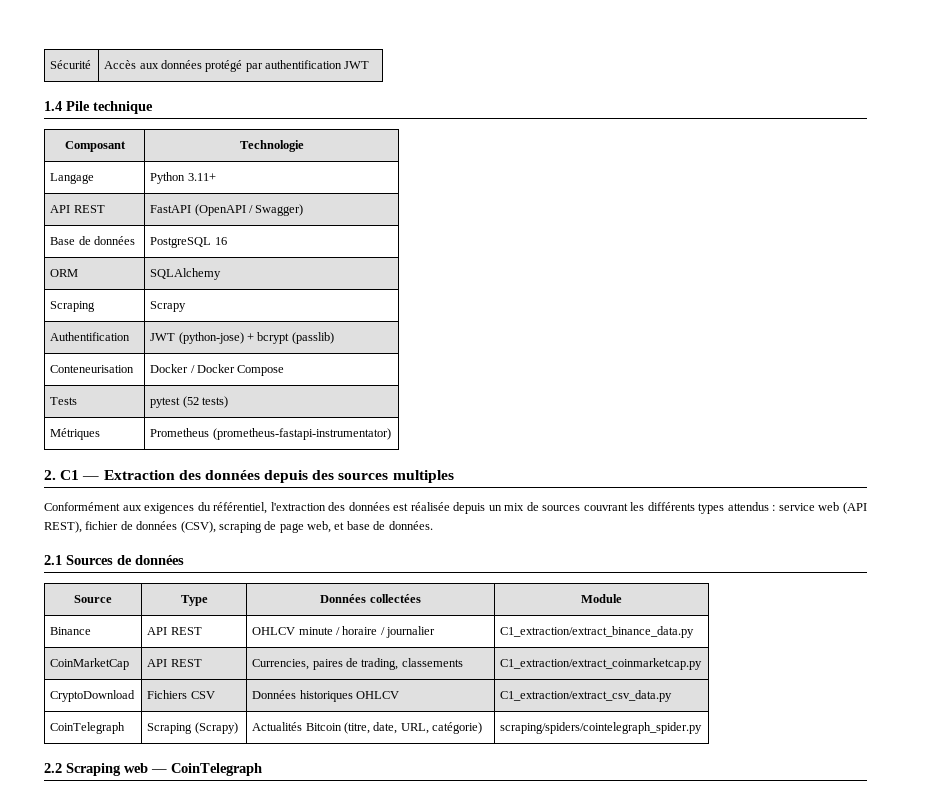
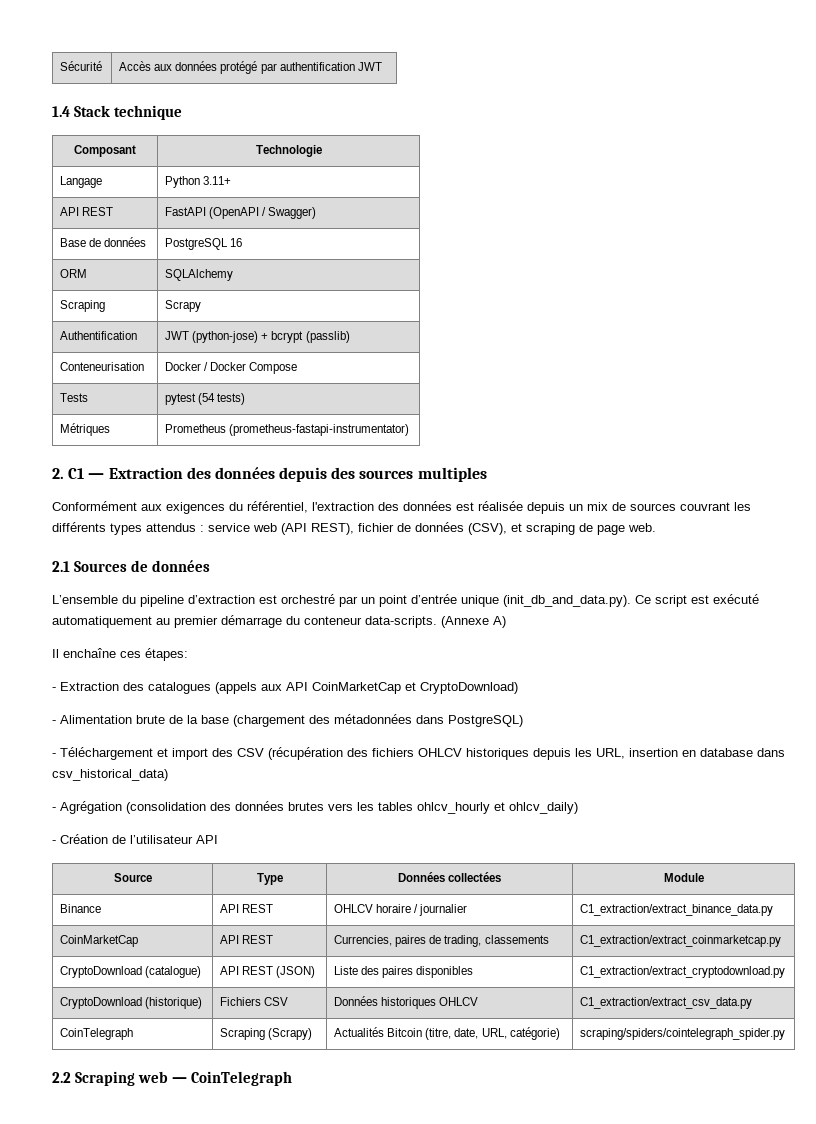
[66,101,90,111] Pile -> [73,105,110,117] Stack
[182,396,199,408] (52 -> [198,393,216,405] (54
(216, 527) none -> [511,523,522,532] et
[307,521,433,533] web, et base de données. -> [628,523,656,532] web.
(184, 560) none -> [52,594,759,607] [52,615,506,628] [52,648,188,661] [52,682,518,694] [52,714,523,727] [52,747,785,760] [52,769,168,781] [52,801,578,814] [52,834,218,844] // L’ensemble du pipeline d’extraction est orchestré par un point d’entrée unique (init_db_and_data.py). Ce script est exécuté automatiquement au premier démarrage du conteneur data-scripts. (Annexe A) // Il enchaîne ces étapes: // - Extraction des catalogues (appels aux API CoinMarketCap et CryptoDownload) // - Alimentation brute de la base (chargement des métadonnées dans PostgreSQL) // - Téléchargement et import des CSV (récupération des fichiers OHLCV historiques depuis les URL, insertion en database dans csv_historical_data) // - Agrégation (consolidation des données brutes vers les tables ohlcv_hourly et ohlcv_daily) // - Création de l’utilisateur API
[298,627,340,635] minute / -> (374, 908) none
(136, 696) none -> [145,966,202,978] [220,966,316,978] [334,966,474,978] [580,966,786,978] [60,997,203,1009] (catalogue) | API REST (JSON) | Liste des paires disponibles | C1_extraction/extract_cryptodownload.py // CryptoDownload (historique)

